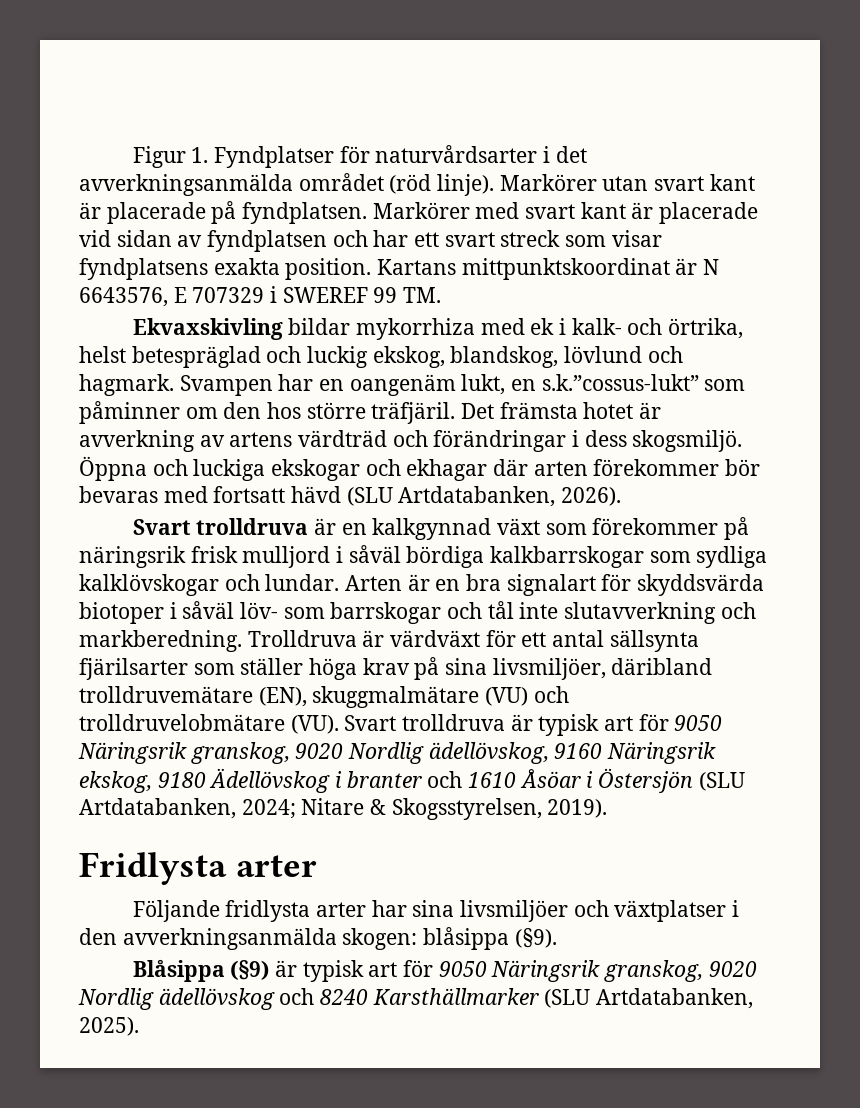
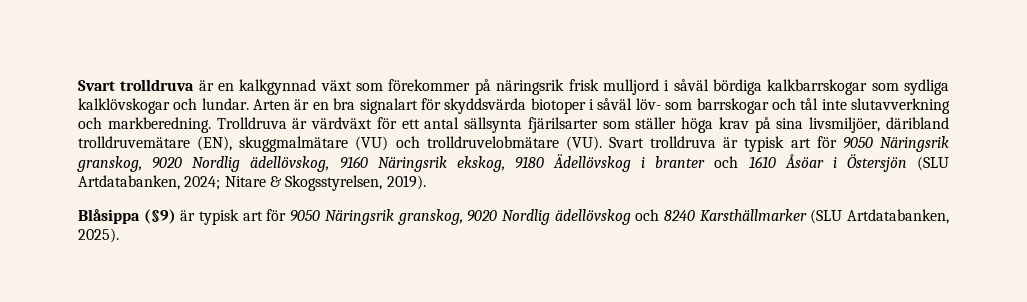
[132,145,587,168] [79,173,755,196] [79,201,759,224] [79,230,662,252] [79,258,720,280] [79,286,442,307] [132,318,744,340] [79,346,683,368] [79,374,746,396] [79,401,662,424] [79,430,743,452] [79,456,761,481] [79,486,622,507] Figur 1. Fyndplatser för naturvårdsarter i det avverkningsanmälda området (röd linje). Markörer utan svart kant är placerade på fyndplatsen. Markörer med svart kant är placerade vid sidan av fyndplatsen och har ett svart streck som visar fyndplatsens exakta position. Kartans mittpunktskoordinat är N 6643576, E 707329 i SWEREF 99 TM. // Ekvaxskivling bildar mykorrhiza med ek i kalk- och örtrika, helst betespräglad och luckig ekskog, blandskog, lövlund och hagmark. Svampen har en oangenäm lukt, en s.k.”cossus-lukt” som påminner om den hos större träfjäril. Det främsta hotet är avverkning av artens värdträd och förändringar i dess skogsmiljö. Öppna och luckiga ekskogar och ekhagar där arten förekommer bör bevaras med fortsatt hävd (SLU Artdatabanken, 2026). // -> (78, 85) none
[79,852,317,885] [132,900,740,922] [79,927,557,950] // Fridlysta arter // Följande fridlysta arter har sina livsmiljöer och växtplatser i den avverkningsanmälda skogen: blåsippa (§9). -> (426, 182) none

